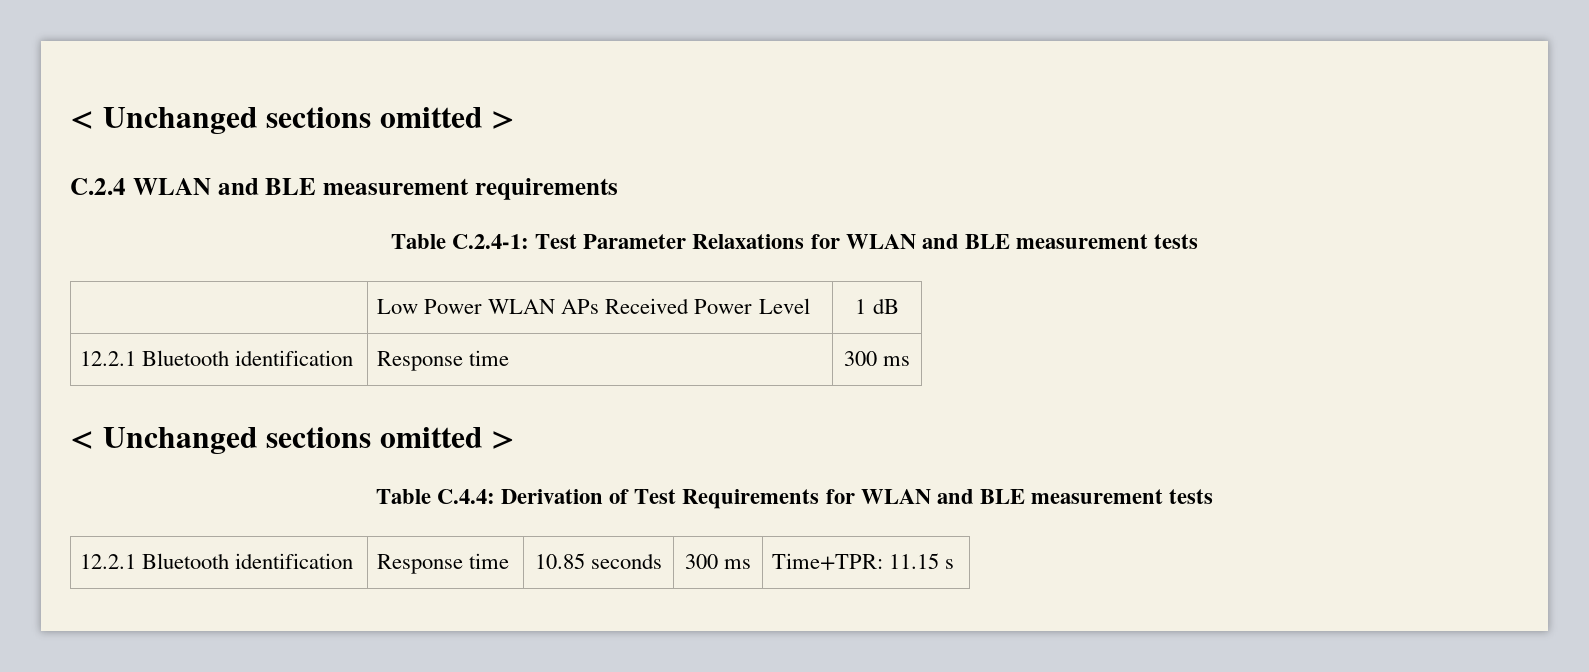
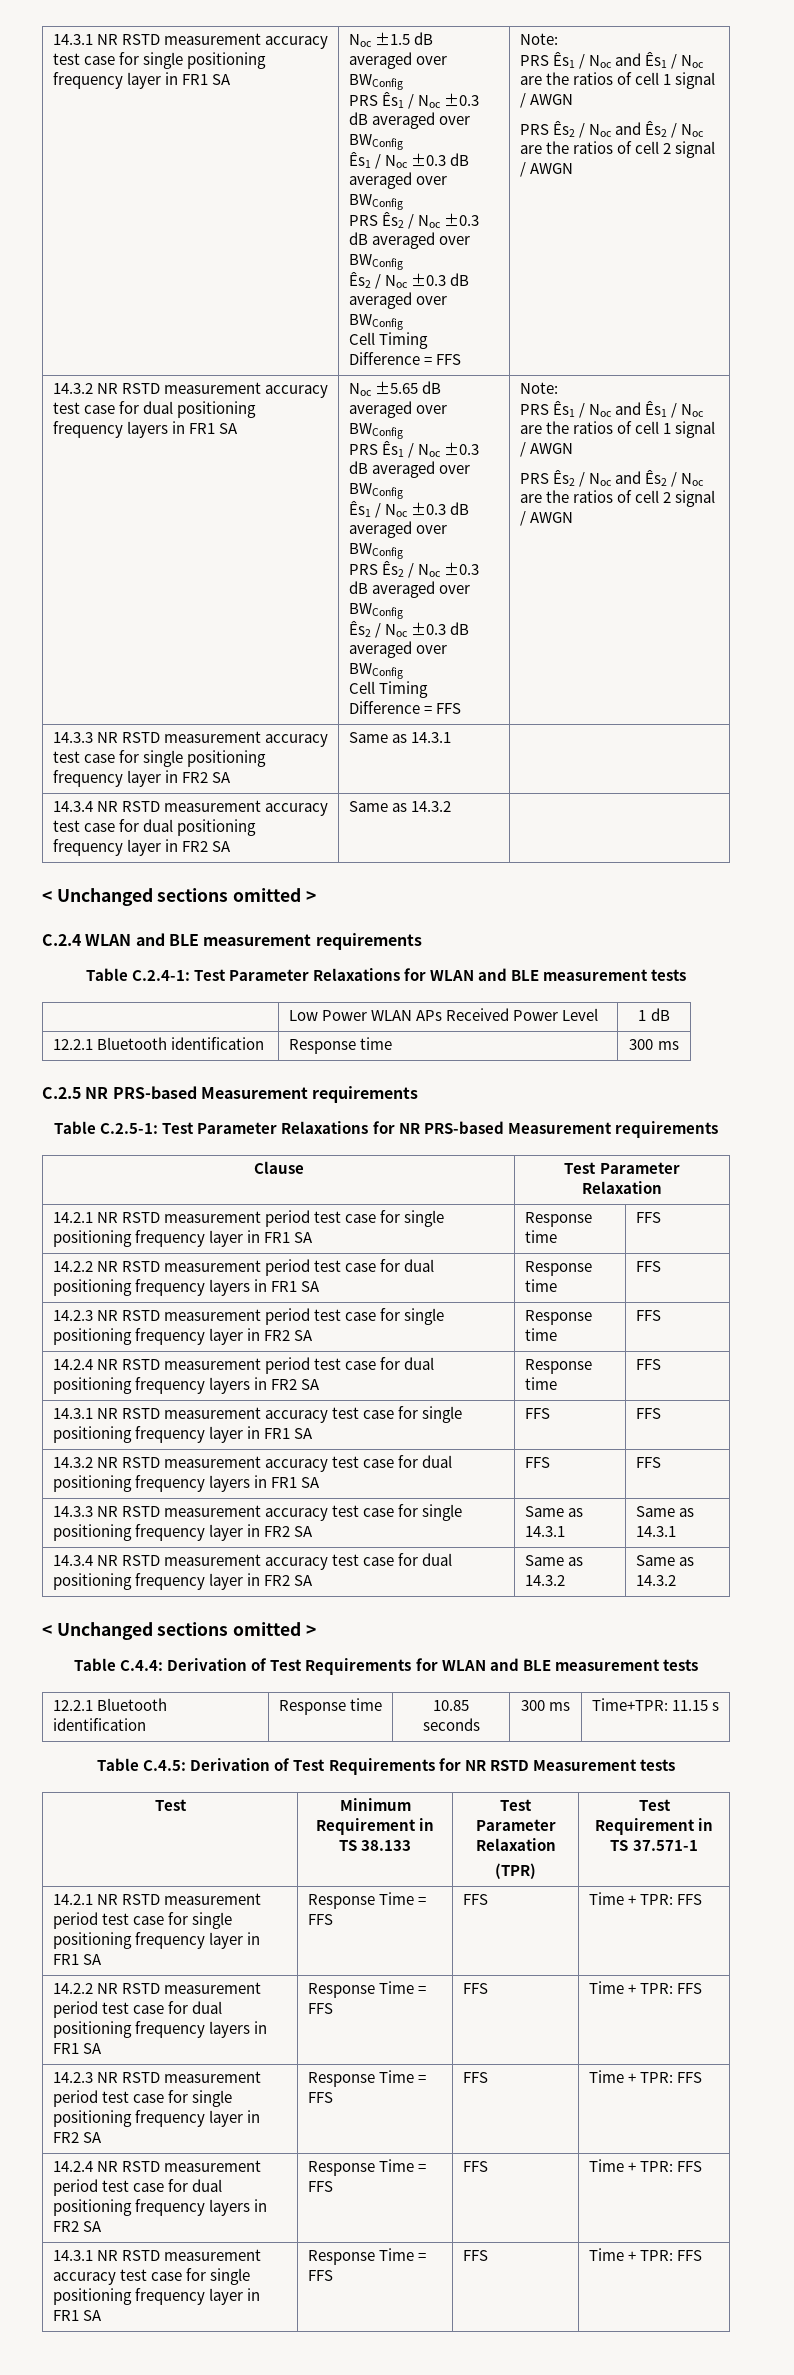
(70, 120) none -> [52,33,329,49] [52,52,267,69] [52,72,232,89] [348,32,433,47] [348,52,447,69] [348,74,403,90] [348,92,480,109] [348,112,470,129] [348,134,403,150] [348,152,470,169] [348,172,447,189] [348,194,403,210] [348,212,480,229] [348,232,470,249] [348,254,403,270] [348,272,470,289] [348,292,447,309] [348,314,403,330] [348,332,428,349] [348,352,461,365] [519,33,558,45] [519,52,705,69] [519,72,716,89] [519,93,573,108] [519,121,705,138] [519,141,716,158] [519,162,573,177] [52,382,329,398] [52,401,257,418] [52,421,239,438] [348,381,441,396] [348,401,447,418] [348,423,403,439] [348,441,480,458] [348,461,470,478] [348,483,403,499] [348,501,470,518] [348,521,447,538] [348,543,403,559] [348,561,480,578] [348,581,470,598] [348,603,403,619] [348,621,470,638] [348,641,447,658] [348,663,403,679] [348,681,428,698] [348,701,461,714] [519,382,558,394] [519,401,705,418] [519,421,716,438] [519,442,573,457] [519,470,705,487] [519,490,716,507] [519,511,573,526] [52,731,329,747] [52,750,267,767] [52,770,232,787] [348,732,451,743] [52,800,329,816] [52,819,257,836] [52,839,232,856] [348,801,451,812] 14.3.1 NR RSTD measurement accuracy test case for single positioning frequency layer in FR1 SA | Noc ±1.5 dB averaged over BWConfig // PRS Ês1 / Noc ±0.3 dB averaged over BWConfig // Ês1 / Noc ±0.3 dB averaged over BWConfig // PRS Ês2 / Noc ±0.3 dB averaged over BWConfig // Ês2 / Noc ±0.3 dB averaged over BWConfig // Cell Timing Difference = FFS | Note: // PRS Ês1 / Noc and Ês1 / Noc are the ratios of cell 1 signal / AWGN // PRS Ês2 / Noc and Ês2 / Noc are the ratios of cell 2 signal / AWGN // 14.3.2 NR RSTD measurement accuracy test case for dual positioning frequency layers in FR1 SA | Noc ±5.65 dB averaged over BWConfig // PRS Ês1 / Noc ±0.3 dB averaged over BWConfig // Ês1 / Noc ±0.3 dB averaged over BWConfig // PRS Ês2 / Noc ±0.3 dB averaged over BWConfig // Ês2 / Noc ±0.3 dB averaged over BWConfig // Cell Timing Difference = FFS | Note: // PRS Ês1 / Noc and Ês1 / Noc are the ratios of cell 1 signal / AWGN // PRS Ês2 / Noc and Ês2 / Noc are the ratios of cell 2 signal / AWGN // 14.3.3 NR RSTD measurement accuracy test case for single positioning frequency layer in FR2 SA | Same as 14.3.1 | // 14.3.4 NR RSTD measurement accuracy test case for dual positioning frequency layer in FR2 SA | Same as 14.3.2 | //
(911, 361) none -> [42,1086,419,1103] [54,1121,718,1138] [253,1161,304,1174] [564,1162,680,1174] [582,1181,662,1194] [52,1210,445,1227] [52,1230,314,1247] [524,1212,592,1227] [524,1230,557,1243] [635,1212,661,1223] [52,1259,435,1276] [52,1279,321,1296] [524,1261,592,1276] [524,1279,557,1292] [635,1261,661,1272] [52,1308,445,1325] [52,1328,314,1345] [524,1310,592,1325] [524,1328,557,1341] [635,1310,661,1321] [52,1357,435,1374] [52,1377,321,1394] [524,1359,592,1374] [524,1377,557,1390] [635,1359,661,1370] [52,1406,463,1423] [52,1426,314,1443] [524,1408,550,1419] [635,1408,661,1419] [52,1455,453,1472] [52,1475,321,1492] [524,1457,550,1468] [635,1457,661,1468] [52,1504,463,1521] [52,1524,314,1541] [524,1506,583,1517] [524,1526,565,1537] [635,1506,694,1517] [635,1526,676,1537] [52,1553,453,1570] [52,1573,314,1590] [524,1555,583,1566] [524,1575,565,1586] [635,1555,694,1566] [635,1575,676,1586] // C.2.5 NR PRS-based Measurement requirements // Table C.2.5-1: Test Parameter Relaxations for NR PRS-based Measurement requirements // Clause | Test Parameter Relaxation // 14.2.1 NR RSTD measurement period test case for single positioning frequency layer in FR1 SA | Response time | FFS // 14.2.2 NR RSTD measurement period test case for dual positioning frequency layers in FR1 SA | Response time | FFS // 14.2.3 NR RSTD measurement period test case for single positioning frequency layer in FR2 SA | Response time | FFS // 14.2.4 NR RSTD measurement period test case for dual positioning frequency layers in FR2 SA | Response time | FFS // 14.3.1 NR RSTD measurement accuracy test case for single positioning frequency layer in FR1 SA | FFS | FFS // 14.3.2 NR RSTD measurement accuracy test case for dual positioning frequency layers in FR1 SA | FFS | FFS // 14.3.3 NR RSTD measurement accuracy test case for single positioning frequency layer in FR2 SA | Same as 14.3.1 | Same as 14.3.1 // 14.3.4 NR RSTD measurement accuracy test case for dual positioning frequency layer in FR2 SA | Same as 14.3.2 | Same as 14.3.2
(955, 564) none -> [97,1758,675,1775] [154,1799,187,1811] [339,1798,411,1811] [315,1818,435,1835] [338,1840,412,1851] [500,1799,532,1811] [475,1819,556,1831] [475,1838,556,1851] [495,1863,536,1879] [638,1799,671,1811] [594,1818,714,1835] [610,1840,698,1851] [52,1893,261,1905] [52,1912,233,1929] [52,1932,260,1949] [52,1954,102,1965] [307,1892,426,1909] [307,1914,333,1925] [462,1894,488,1905] [588,1892,702,1905] [52,1982,261,1994] [52,2001,223,2018] [52,2021,267,2038] [52,2043,102,2054] [307,1981,426,1998] [307,2003,333,2014] [462,1983,488,1994] [588,1981,702,1994] [52,2071,261,2083] [52,2090,233,2107] [52,2110,260,2127] [52,2132,102,2143] [307,2070,426,2087] [307,2092,333,2103] [462,2072,488,2083] [588,2070,702,2083] [52,2160,261,2172] [52,2179,223,2196] [52,2199,267,2216] [52,2221,102,2232] [307,2159,426,2176] [307,2181,333,2192] [462,2161,488,2172] [588,2159,702,2172] [52,2249,261,2261] [52,2268,251,2285] [52,2288,260,2305] [52,2310,102,2321] [307,2248,426,2265] [307,2270,333,2281] [462,2250,488,2261] [588,2248,702,2261] // Table C.4.5: Derivation of Test Requirements for NR RSTD Measurement tests // Test | Minimum Requirement in TS 38.133 | Test Parameter Relaxation // (TPR) | Test Requirement in TS 37.571-1 // 14.2.1 NR RSTD measurement period test case for single positioning frequency layer in FR1 SA | Response Time = FFS | FFS | Time + TPR: FFS // 14.2.2 NR RSTD measurement period test case for dual positioning frequency layers in FR1 SA | Response Time = FFS | FFS | Time + TPR: FFS // 14.2.3 NR RSTD measurement period test case for single positioning frequency layer in FR2 SA | Response Time = FFS | FFS | Time + TPR: FFS // 14.2.4 NR RSTD measurement period test case for dual positioning frequency layers in FR2 SA | Response Time = FFS | FFS | Time + TPR: FFS // 14.3.1 NR RSTD measurement accuracy test case for single positioning frequency layer in FR1 SA | Response Time = FFS | FFS | Time + TPR: FFS

